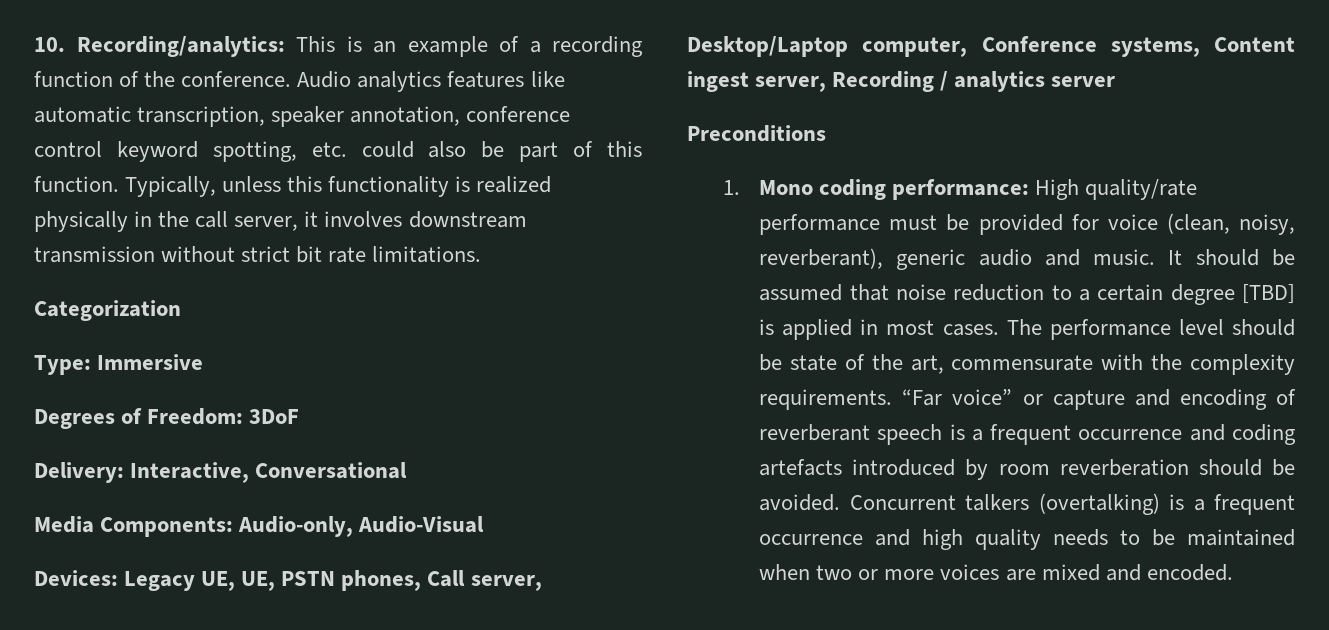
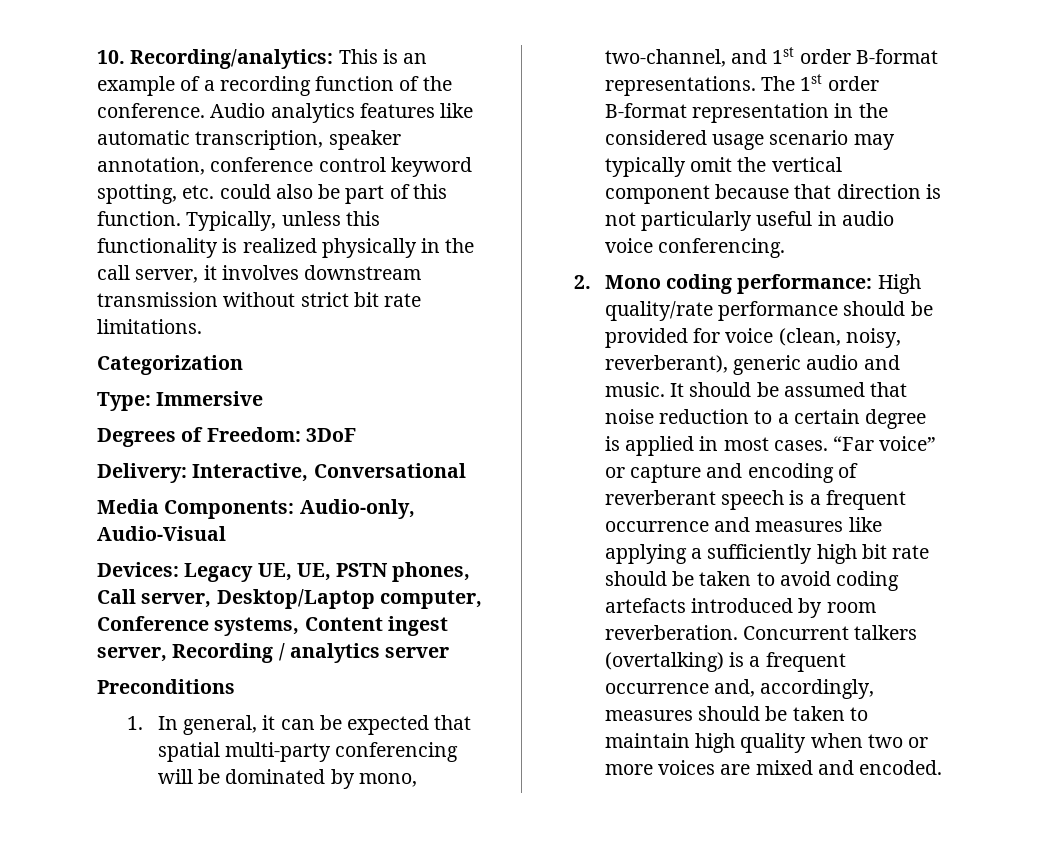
(741, 187) none -> [157,715,472,735] [157,742,459,762] [157,769,417,789] [604,47,938,67] [604,74,879,96] [604,103,888,123] [604,130,895,150] [604,157,842,177] [604,184,941,204] [604,211,894,231] [604,238,785,258] [574,275,592,289] In general, it can be expected that spatial multi-party conferencing will be dominated by mono, two-channel, and 1st order B-format representations. The 1st order B-format representation in the considered usage scenario may typically omit the vertical component because that direction is not particularly useful in audio voice conferencing. // 2.
[889,215,938,230] must -> [843,301,906,316] should
[1241,284,1295,304] [TBD] -> (927, 419) none
[1006,319,1295,340] [759,354,1295,375] [759,389,893,410] The performance level should be state of the art, commensurate with the complexity requirements. -> (828, 445) none
(1225, 432) none -> [755,517,882,532] [604,544,930,564] [604,571,831,586] measures like applying a sufficiently high bit rate should be taken to avoid
[1059,459,1295,476] [759,494,841,511] reverberation should be avoided. -> [604,625,738,640] reverberation.
[875,529,1295,550] and high quality needs to be maintained -> [713,679,875,699] [604,706,868,721] [604,733,807,753] and, accordingly, measures should be taken to maintain high quality

